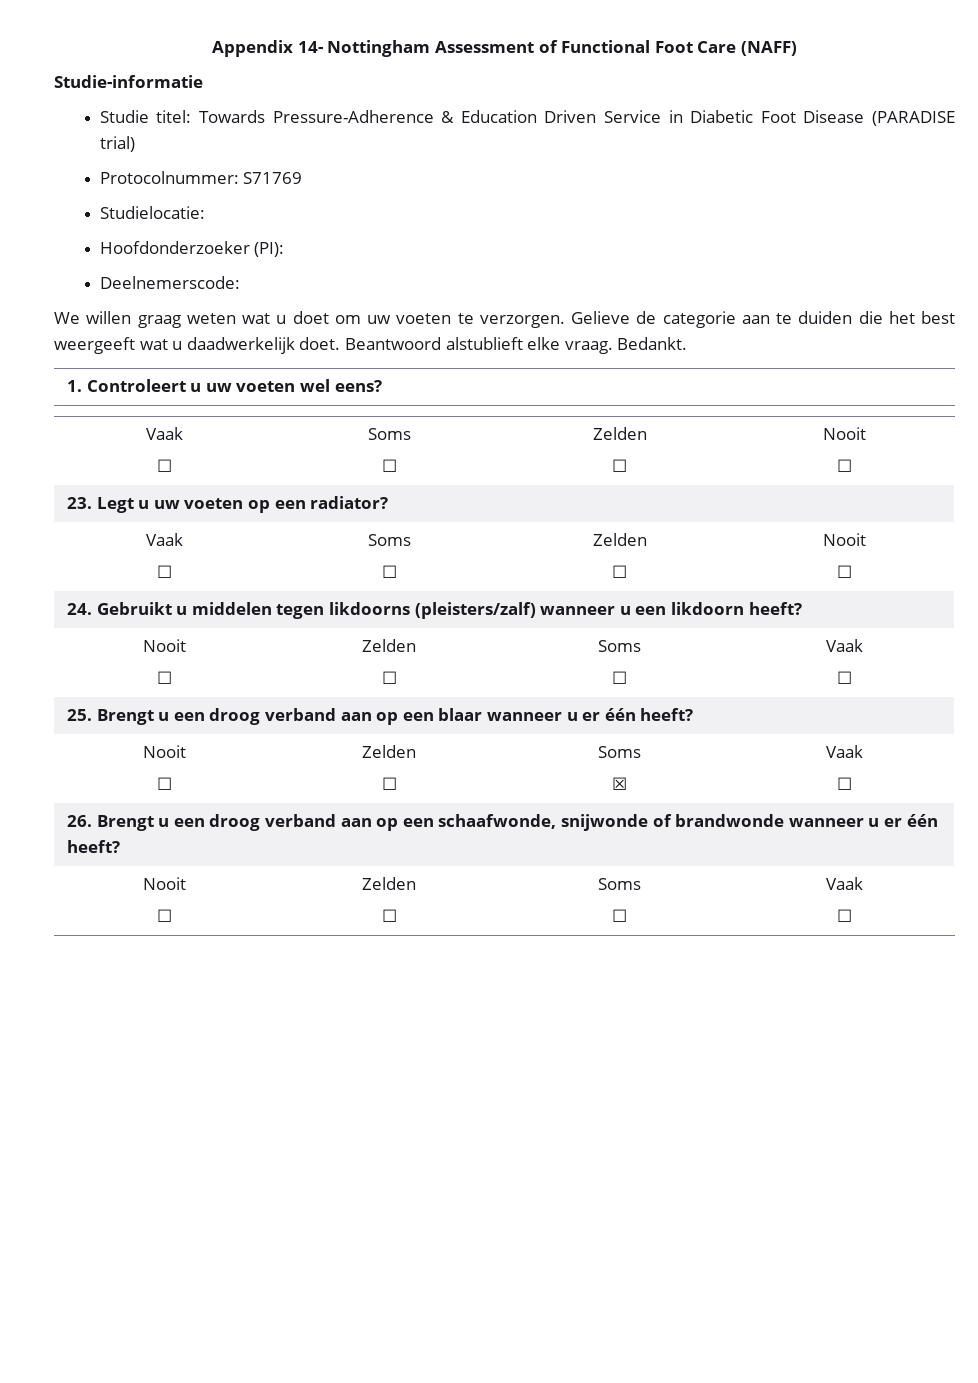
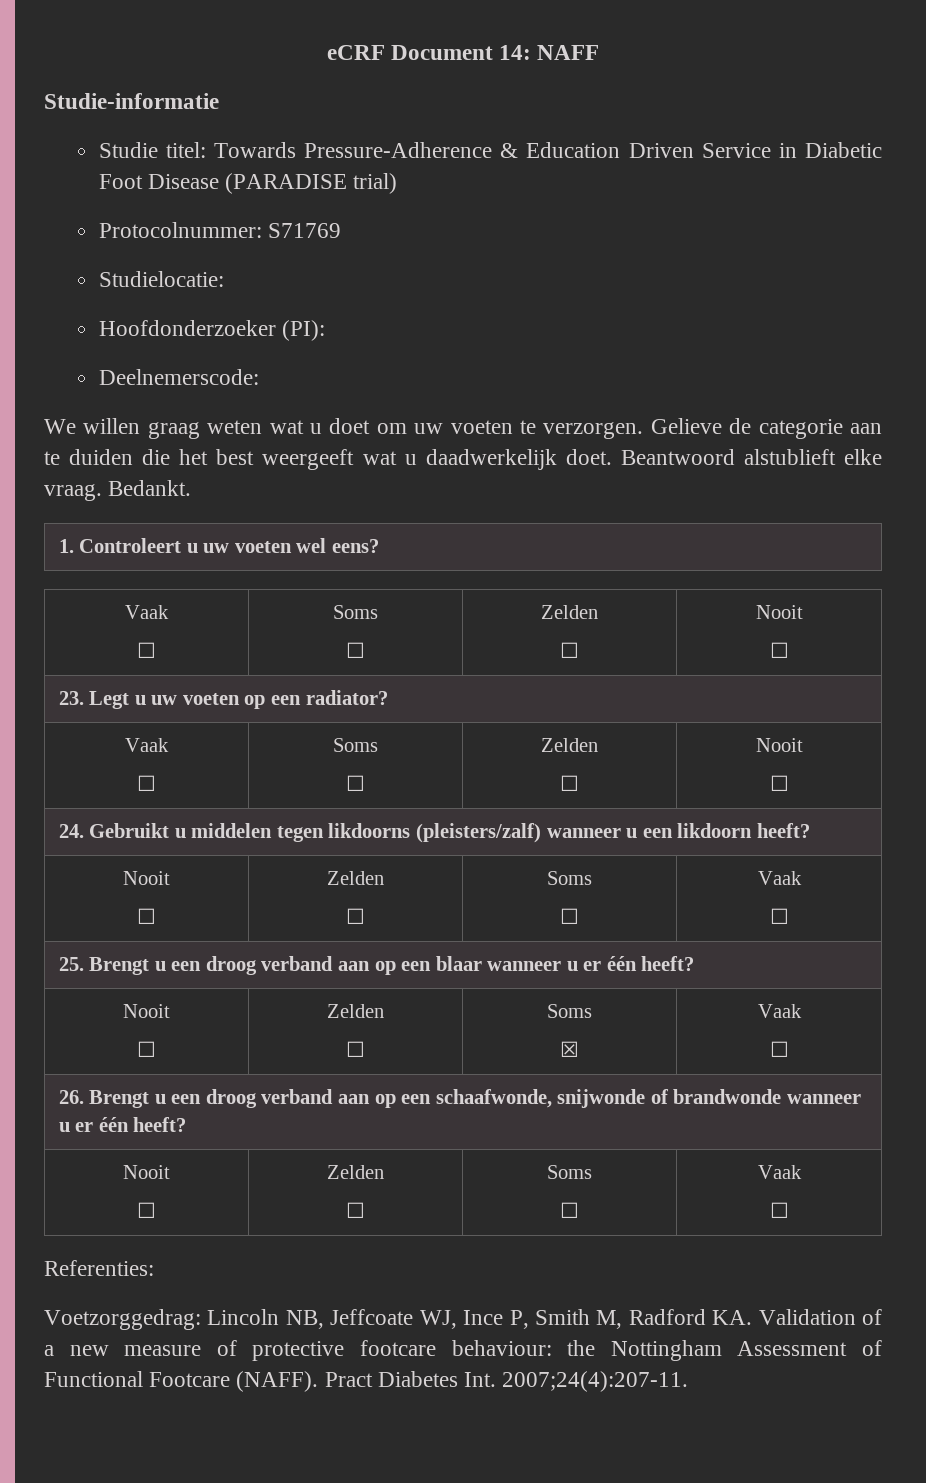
[212,40,797,57] Appendix 14- Nottingham Assessment of Functional Foot Care (NAFF) -> [326,45,600,60] eCRF Document 14: NAFF
(852, 915) none -> [44,1260,154,1276] [44,1309,882,1330] [44,1340,883,1361] [44,1371,689,1392] // Referenties: // Voetzorggedrag: Lincoln NB, Jeffcoate WJ, Ince P, Smith M, Radford KA. Validation of a new measure of protective footcare behaviour: the Nottingham Assessment of Functional Footcare (NAFF). Pract Diabetes Int. 2007;24(4):207-11.

